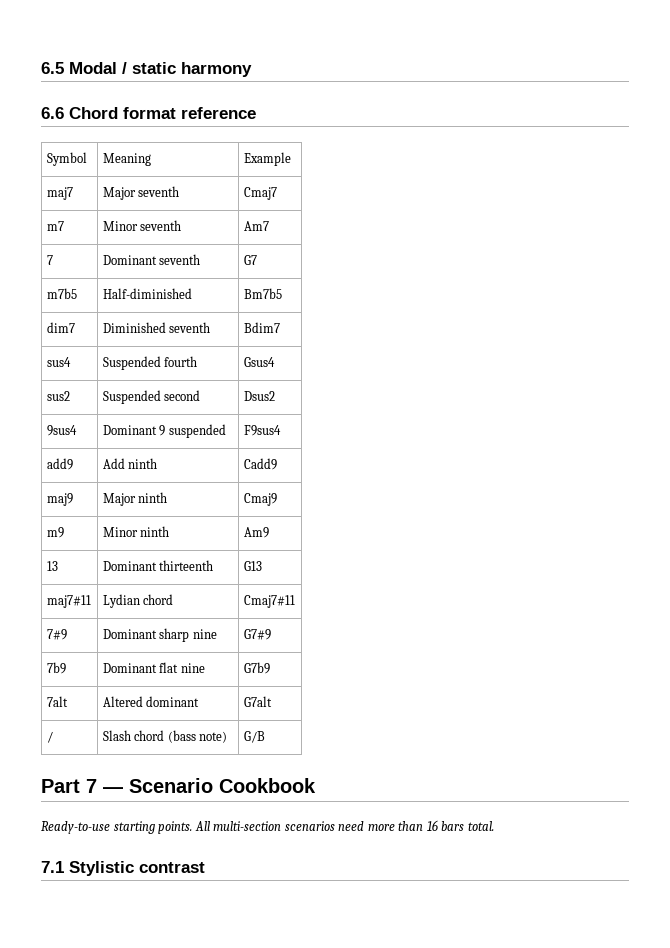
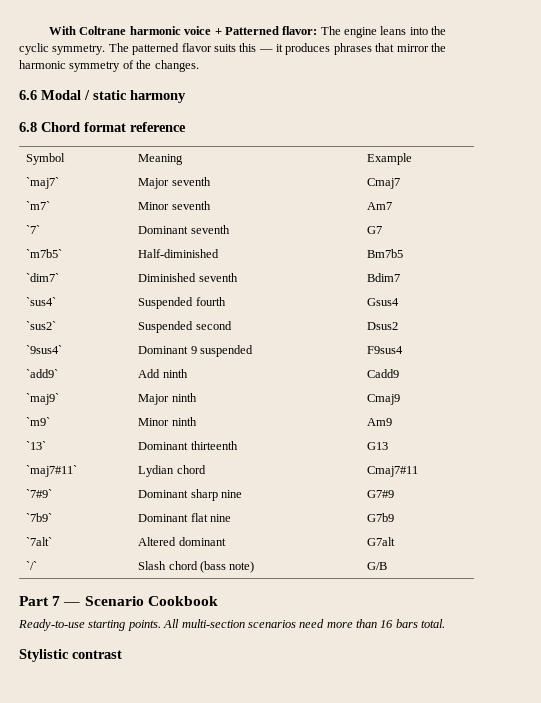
[41,62,64,74] 6.5 -> [49,26,447,38] [19,43,446,55] [19,60,199,72] [19,90,37,100] With Coltrane harmonic voice + Patterned flavor: The engine leans into the cyclic symmetry. The patterned flavor suits this — it produces phrases that mirror the harmonic symmetry of the changes. // 6.6
[41,107,64,119] 6.6 -> [19,122,37,132] 6.8
[46,187,73,200] maj7 -> [26,177,60,189] `maj7`
[46,221,64,231] m7 -> [26,201,51,210] `m7`
[46,255,53,265] 7 -> [26,225,41,234] `7`
[46,288,77,299] m7b5 -> [26,249,63,258] `m7b5`
[46,322,75,333] dim7 -> [26,273,60,282] `dim7`
[46,357,71,367] sus4 -> [26,297,57,306] `sus4`
[46,391,70,401] sus2 -> [26,321,57,330] `sus2`
[46,425,77,436] 9sus4 -> [26,345,63,354] `9sus4`
[46,458,73,470] add9 -> [26,369,59,378] `add9`
[46,493,73,506] maj9 -> [26,393,60,405] `maj9`
[46,527,64,538] m9 -> [26,417,51,426] `m9`
[46,561,58,571] 13 -> [26,441,47,450] `13`
[46,595,91,608] maj7#11 -> [26,465,78,477] `maj7#11`
[46,629,67,640] 7#9 -> [26,489,53,498] `7#9`
[46,662,66,674] 7b9 -> [26,513,53,522] `7b9`
[46,696,68,707] 7alt -> [26,537,53,546] `7alt`
[46,731,53,743] / -> [26,561,38,570] `/`
[41,861,64,873] 7.1 -> (446, 623) none

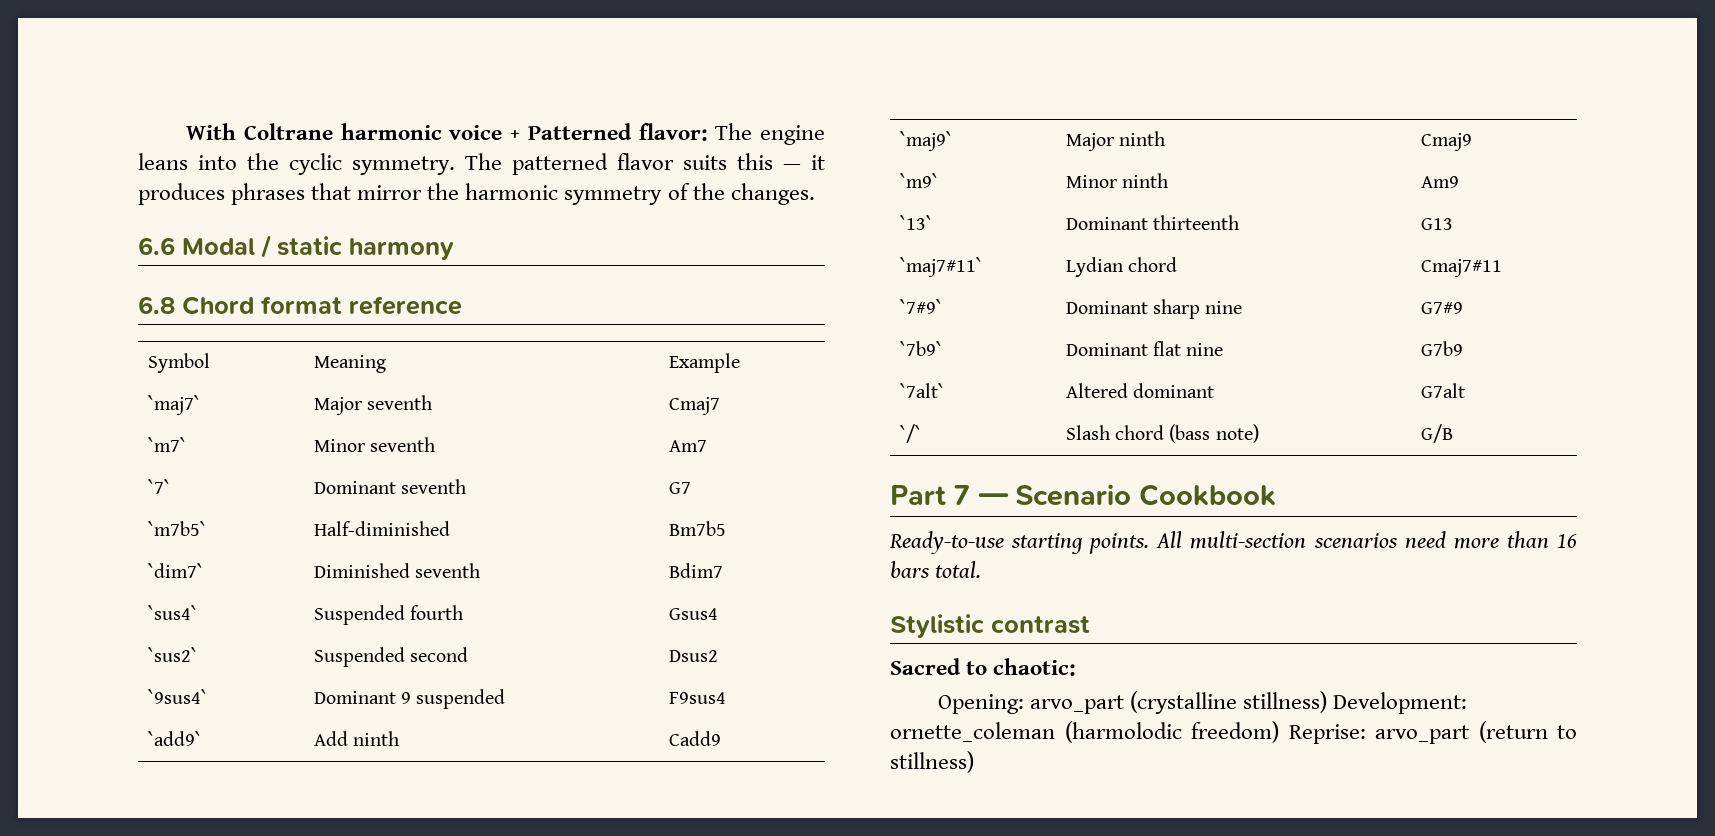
(122, 654) none -> [890,658,1077,676] [938,691,1468,714] [890,721,1577,744] [890,751,974,773] // Sacred to chaotic: // Opening: arvo_part (crystalline stillness) Development: ornette_coleman (harmolodic freedom) Reprise: arvo_part (return to stillness)

